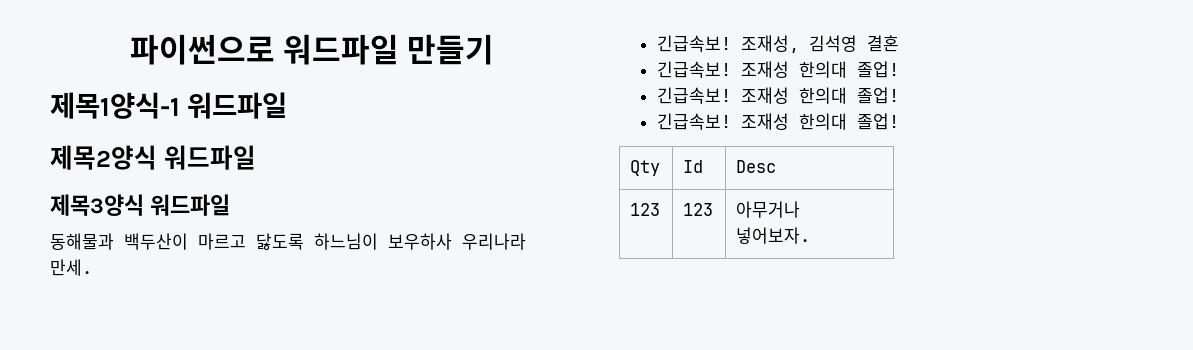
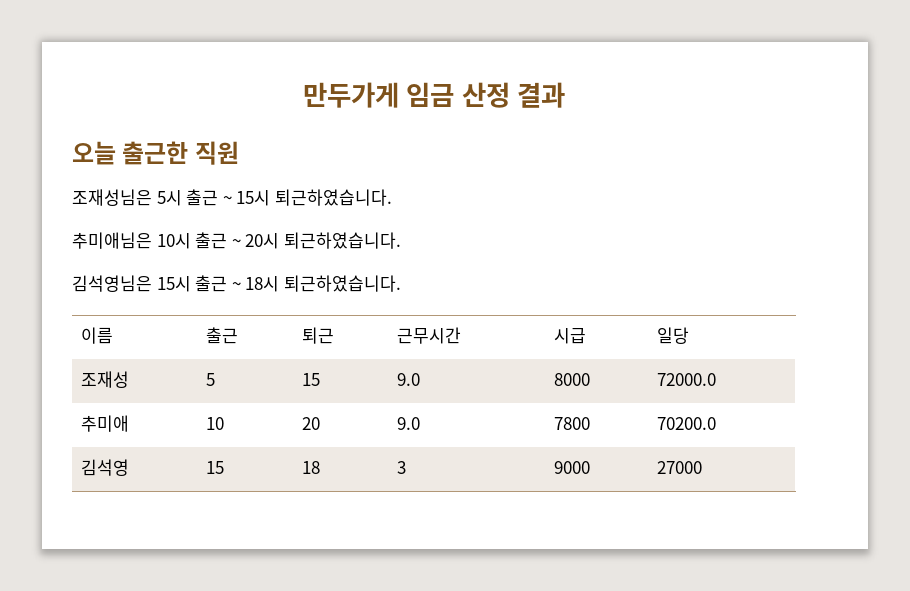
[129,34,495,65] [50,92,288,119] [50,145,256,170] [50,194,230,216] [50,233,526,250] [50,259,92,276] [656,35,899,53] [656,61,899,78] [656,87,899,104] [656,113,899,130] [630,160,661,176] [683,160,704,173] [736,160,777,173] [630,203,661,216] [683,203,714,216] [736,201,801,218] [736,227,811,244] 파이썬으로 워드파일 만들기 // 제목1양식-1 워드파일 // 제목2양식 워드파일 // 제목3양식 워드파일 // 동해물과 백두산이 마르고 닳도록 하느님이 보우하사 우리나라 만세. // 긴급속보! 조재성, 김석영 결혼 // 긴급속보! 조재성 한의대 졸업! // 긴급속보! 조재성 한의대 졸업! // 긴급속보! 조재성 한의대 졸업! // Qty | Id | Desc // 123 | 123 | 아무거나 넣어보자. -> [303,82,565,108] [72,141,239,165] [72,189,392,206] [72,232,401,249] [72,275,401,292] [80,327,113,344] [205,327,238,344] [301,327,334,344] [396,327,461,344] [553,328,586,344] [656,327,689,344] [80,371,129,388] [205,373,215,386] [301,373,320,386] [396,373,420,386] [553,373,590,386] [656,373,716,386] [80,415,129,432] [205,417,224,430] [301,417,320,430] [396,417,420,430] [553,417,590,430] [656,417,716,430] [80,459,129,476] [205,461,224,474] [301,461,320,474] [396,461,406,474] [553,461,590,474] [656,461,702,474] 만두가게 임금 산정 결과 // 오늘 출근한 직원 // 조재성님은 5시 출근 ~ 15시 퇴근하였습니다. // 추미애님은 10시 출근 ~ 20시 퇴근하였습니다. // 김석영님은 15시 출근 ~ 18시 퇴근하였습니다. // 이름 | 출근 | 퇴근 | 근무시간 | 시급 | 일당 // 조재성 | 5 | 15 | 9.0 | 8000 | 72000.0 // 추미애 | 10 | 20 | 9.0 | 7800 | 70200.0 // 김석영 | 15 | 18 | 3 | 9000 | 27000

